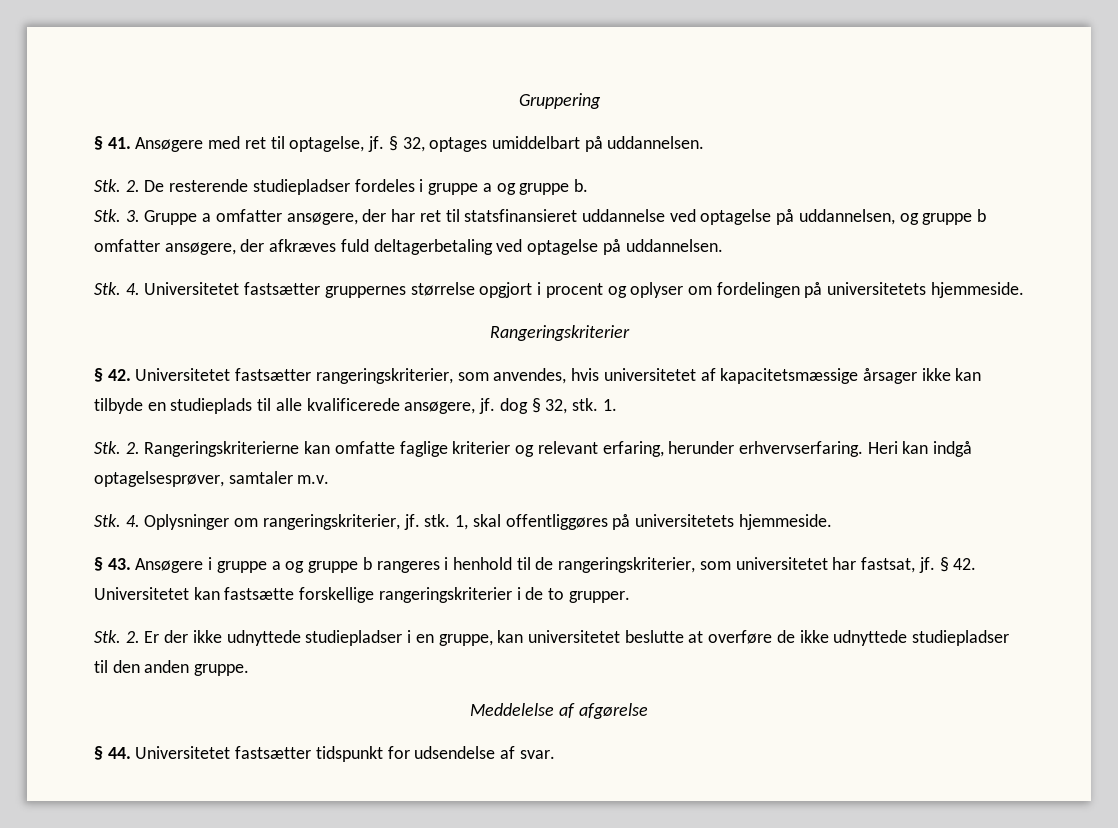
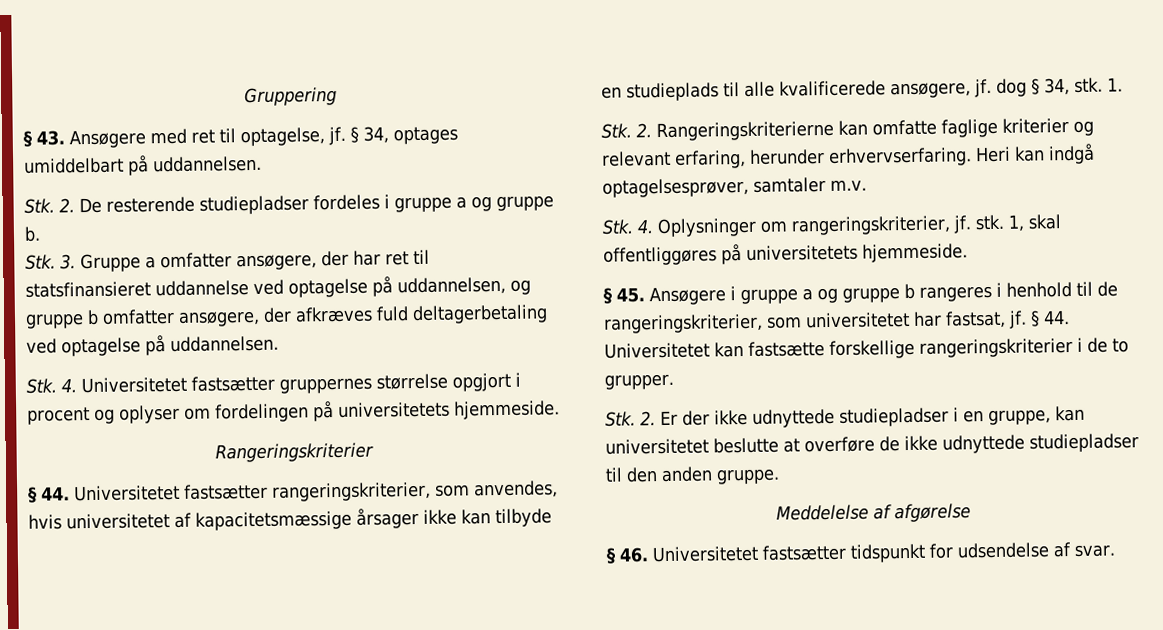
[107,137,131,149] 41. -> [36,130,65,146] 43.
[402,137,425,152] 32, -> [362,126,389,144] 34,
[107,369,131,381] 42. -> [41,486,70,501] 44.
[545,399,568,414] 32, -> [1043,78,1070,96] 34,
[107,558,131,570] 43. -> [616,287,645,303] 45.
[953,558,977,570] 42. -> [1042,310,1070,325] 44.
[107,747,131,759] 44. -> [619,547,649,563] 46.

